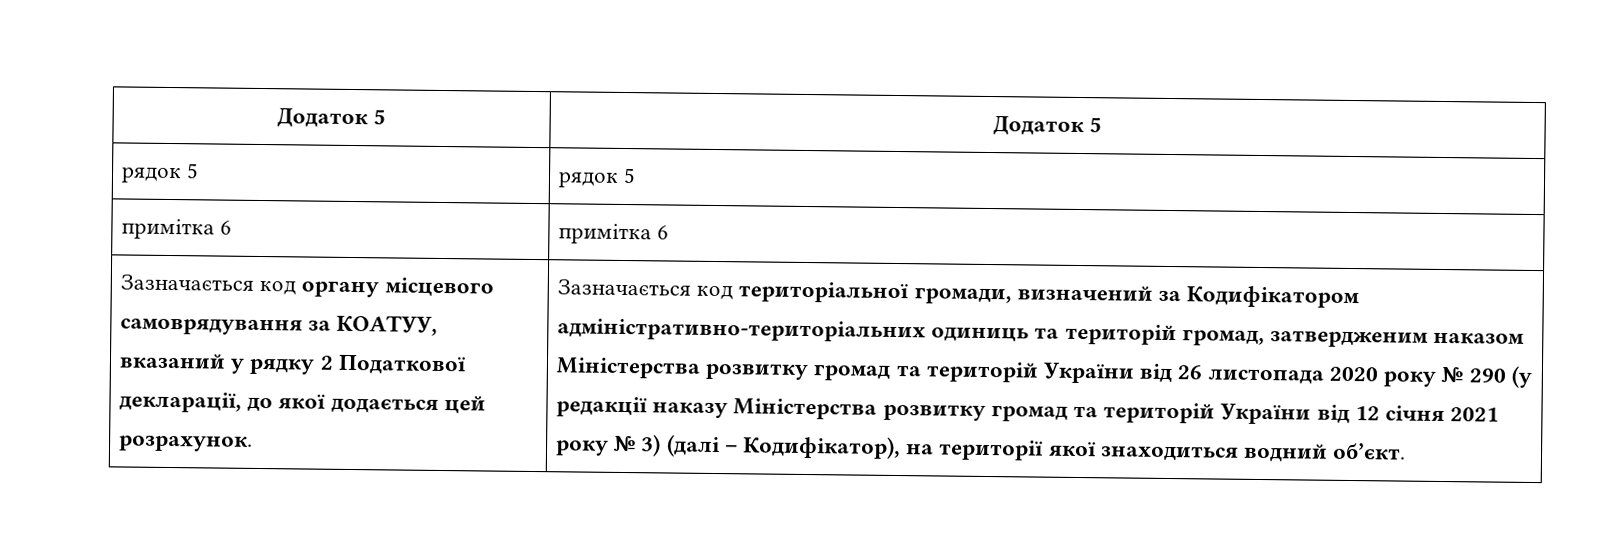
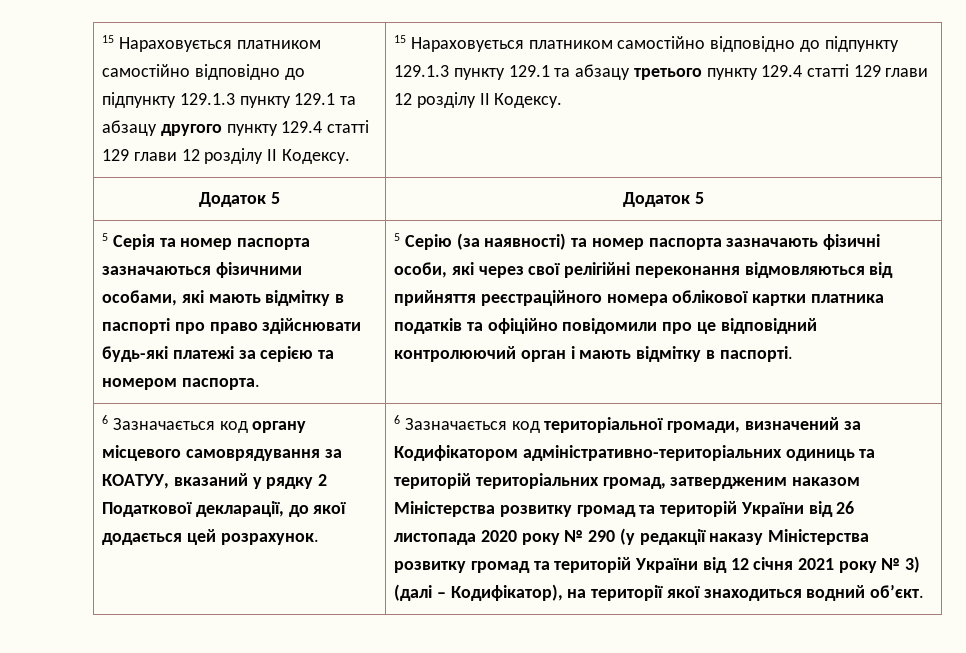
(276, 118) none -> [102,35,321,52] [102,64,305,80] [102,92,357,108] [102,120,370,136] [102,148,350,164] [394,35,899,52] [394,64,929,80] [394,92,563,108] 15 Нараховується платником самостійно відповідно до підпункту 129.1.3 пункту 129.1 та абзацу другого пункту 129.4 статті 129 глави 12 розділу ІІ Кодексу. | 15 Нараховується платником самостійно відповідно до підпункту 129.1.3 пункту 129.1 та абзацу третього пункту 129.4 статті 129 глави 12 розділу ІІ Кодексу. //
[120,163,200,184] [557,167,637,188] [120,218,233,240] [557,223,670,245] рядок 5 | рядок 5 // примітка 6 | примітка 6 // -> [102,233,311,250] [102,262,302,278] [102,290,345,306] [102,318,362,334] [102,346,335,362] [102,378,260,390] [394,233,881,250] [394,262,894,278] [394,290,884,306] [394,318,817,334] [394,346,793,362] [102,415,109,424] 5 Серія та номер паспорта зазначаються фізичними особами, які мають відмітку в паспорті про право здійснювати будь-які платежі за серією та номером паспорта. | 5 Серію (за наявності) та номер паспорта зазначають фізичні особи, які через свої релігійні переконання відмовляються від прийняття реєстраційного номера облікової картки платника податків та офіційно повідомили про це відповідний контролюючий орган і мають відмітку в паспорті. // 6
(253, 443) none -> [394,415,401,424] 6
(1177, 334) none -> [475,473,599,489] територіальних

